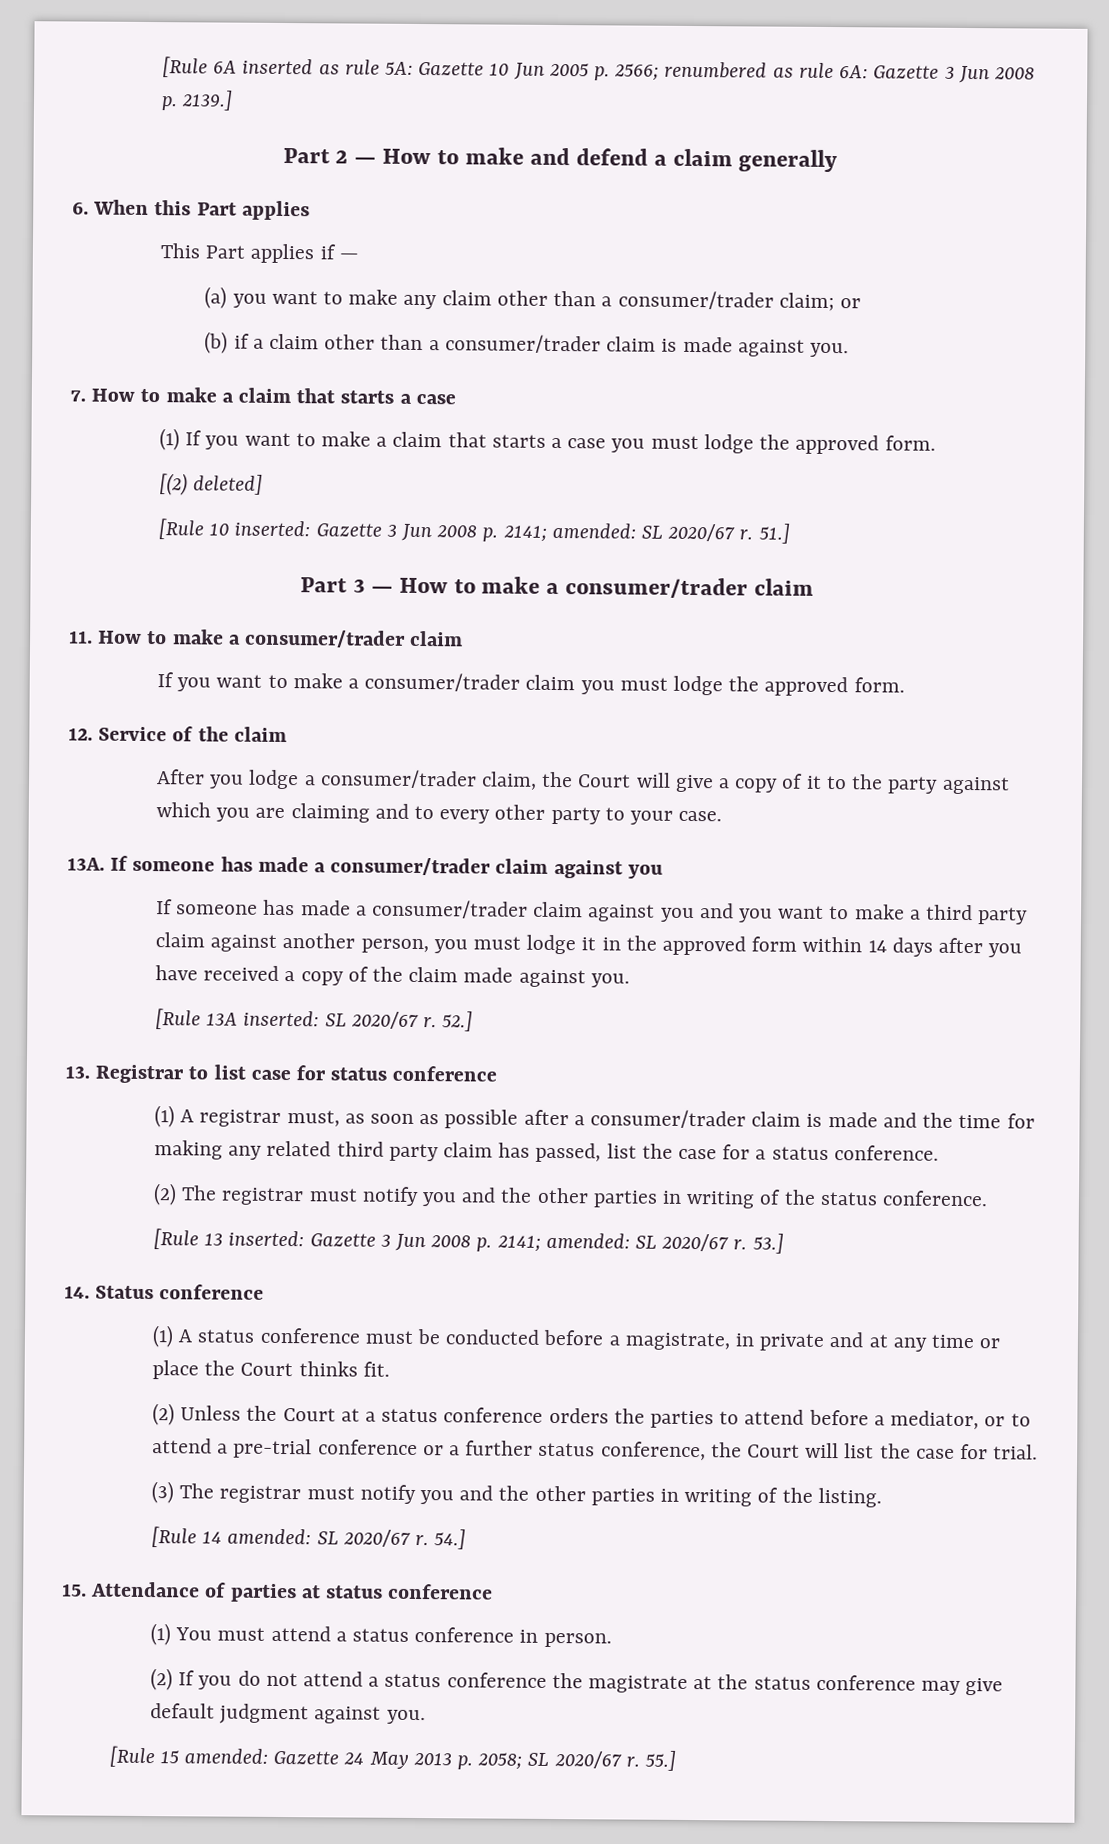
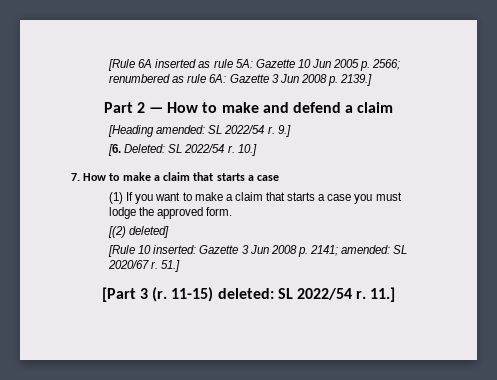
[738,149,839,173] [72,199,310,221] [159,243,359,264] [204,286,861,312] [204,331,849,358] generally // 6. When this Part applies // This Part applies if — // (a) you want to make any claim other than a consumer/trader claim; or // (b) if a claim other than a consumer/trader claim is made against you. -> [108,125,291,137] [108,144,257,156] // [Heading amended: SL 2022/54 r. 9.] // [6. Deleted: SL 2022/54 r. 10.]
[299,576,815,599] [69,629,464,648] [156,672,905,697] [68,726,287,743] [156,769,1010,795] [155,802,723,825] [67,855,663,879] [155,899,1029,925] [154,932,1023,958] [154,965,630,988] [154,1008,474,1032] [65,1064,498,1084] [153,1105,1035,1129] [153,1140,939,1163] [152,1183,989,1209] [152,1228,784,1254] [64,1284,265,1300] [151,1325,1001,1352] [151,1360,390,1380] [151,1403,1031,1430] [151,1438,1039,1461] [150,1481,882,1508] [150,1526,467,1550] [62,1581,494,1603] [149,1623,612,1648] [149,1668,1004,1696] [149,1703,426,1725] [108,1745,677,1771] Part 3 — How to make a consumer/trader claim // 11. How to make a consumer/trader claim // If you want to make a consumer/trader claim you must lodge the approved form. // 12. Service of the claim // After you lodge a consumer/trader claim, the Court will give a copy of it to the party against which you are claiming and to every other party to your case. // 13A. If someone has made a consumer/trader claim against you // If someone has made a consumer/trader claim against you and you want to make a third party claim against another person, you must lodge it in the approved form within 14 days after you have received a copy of the claim made against you. // [Rule 13A inserted: SL 2020/67 r. 52.] // 13. Registrar to list case for status conference // (1) A registrar must, as soon as possible after a consumer/trader claim is made and the time for making any related third party claim has passed, list the case for a status conference. // (2) The registrar must notify you and the other parties in writing of the status conference. // [Rule 13 inserted: Gazette 3 Jun 2008 p. 2141; amended: SL 2020/67 r. 53.] // 14. Status conference // (1) A status conference must be conducted before a magistrate, in private and at any time or place the Court thinks fit. // (2) Unless the Court at a status conference orders the parties to attend before a mediator, or to attend a pre-trial conference or a further status conference, the Court will list the case for trial. // (3) The registrar must notify you and the other parties in writing of the listing. // [Rule 14 amended: SL 2020/67 r. 54.] // 15. Attendance of parties at status conference // (1) You must attend a status conference in person. // (2) If you do not attend a status conference the magistrate at the status conference may give default judgment against you. // [Rule 15 amended: Gazette 24 May 2013 p. 2058; SL 2020/67 r. 55.] -> [101,287,396,302] [Part 3 (r. 11-15) deleted: SL 2022/54 r. 11.]

